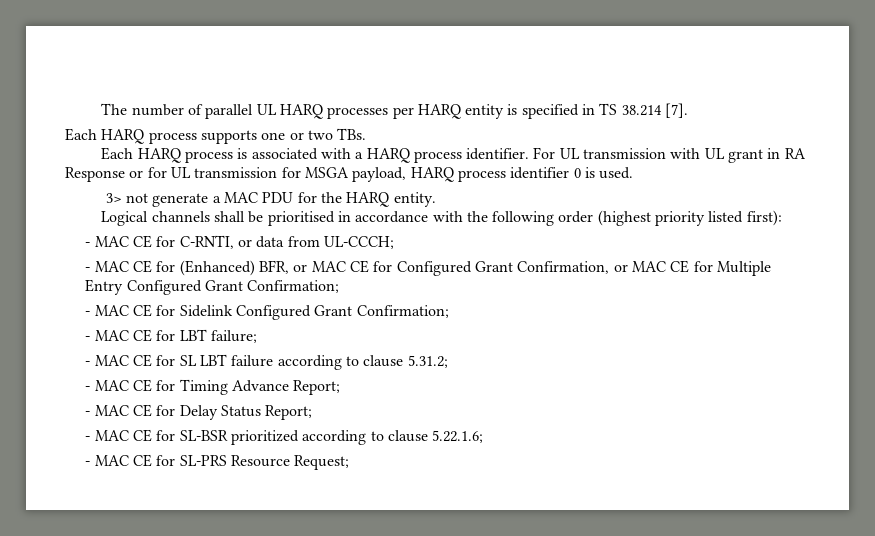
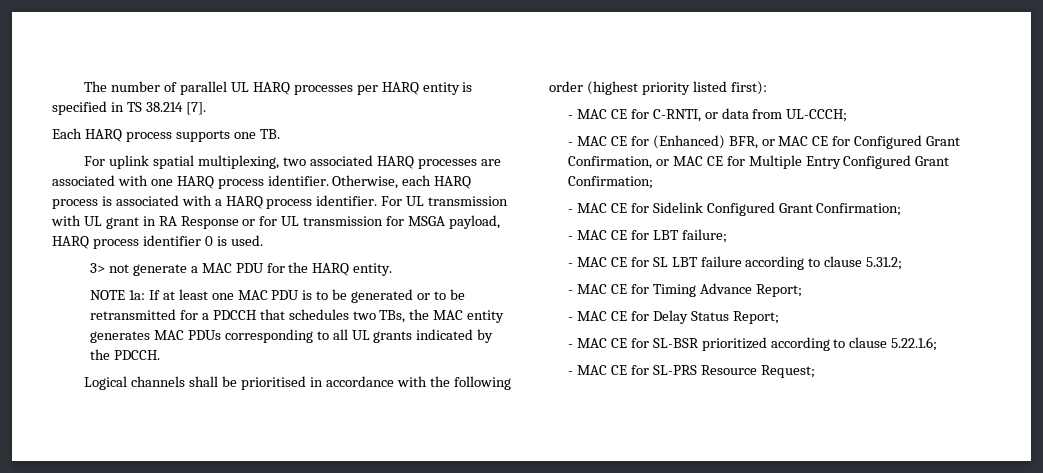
[289,128,367,140] [101,147,134,160] or two TBs. // Each -> [259,129,280,139] [84,155,501,169] [52,175,432,189] TB. // For uplink spatial multiplexing, two associated HARQ processes are associated with one HARQ process identifier. Otherwise, each
(436, 199) none -> [90,289,465,303] [90,309,505,323] [90,329,494,343] [90,349,160,360] // NOTE 1a: If at least one MAC PDU is to be generated or to be retransmitted for a PDCCH that schedules two TBs, the MAC entity generates MAC PDUs corresponding to all UL grants indicated by the PDCCH.

